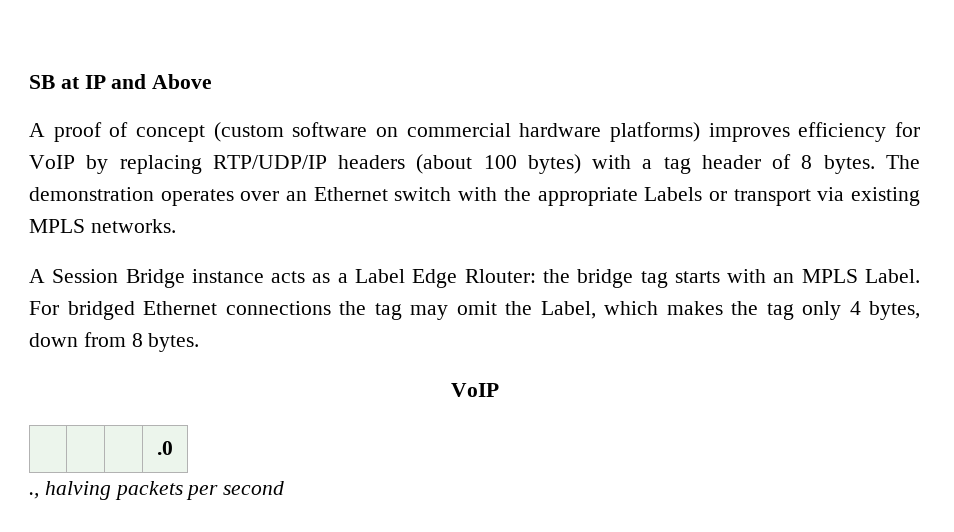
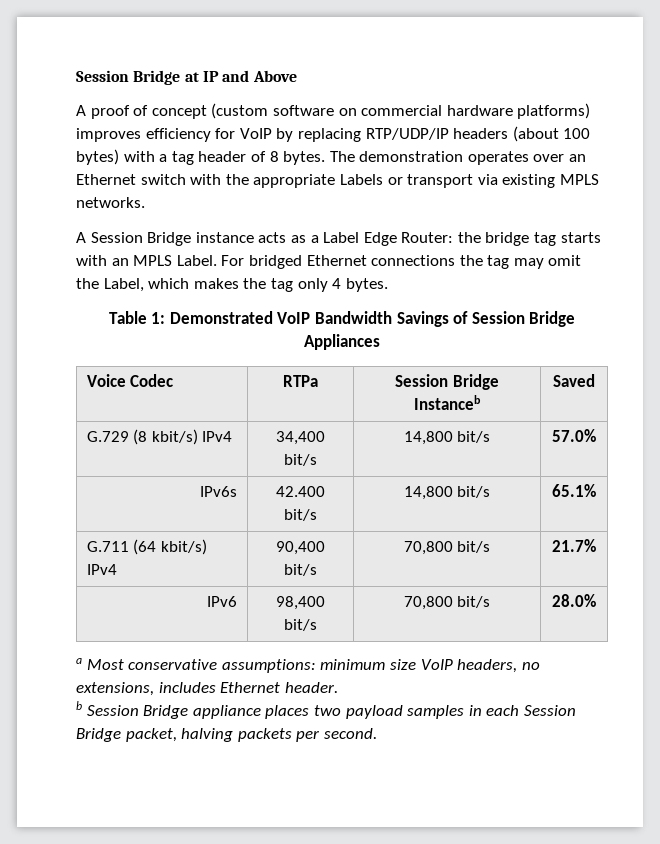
[29,75,55,89] SB -> [76,70,181,85] Session Bridge
[464,269,536,283] Rlouter: -> [401,232,454,243] Router:
[869,301,920,320] [29,332,200,352] [450,383,499,397] [157,441,173,455] [29,492,39,499] bytes, down from 8 bytes. // VoIP // | | | .0 // ., -> [345,278,388,292] [108,311,576,327] [304,334,380,350] [86,374,174,387] [283,375,318,387] [395,374,499,390] [414,395,481,410] [553,374,595,387] [86,429,233,445] [276,431,325,445] [284,454,317,466] [403,431,491,445] [552,429,596,442] [200,486,238,497] [276,486,325,497] [284,509,317,521] [403,486,491,500] [552,484,596,497] [86,539,207,555] [86,564,117,575] [276,541,325,555] [284,564,317,576] [403,541,491,555] [552,539,596,552] [207,596,238,607] [276,596,325,610] [284,619,317,631] [403,596,491,610] [552,594,596,607] [76,658,540,673] [76,682,338,696] [76,701,576,719] [76,728,177,742] bytes. // Table 1: Demonstrated VoIP Bandwidth Savings of Session Bridge Appliances // Voice Codec | RTPa | Session Bridge Instanceb | Saved // G.729 (8 kbit/s) IPv4 | 34,400 bit/s | 14,800 bit/s | 57.0% // IPv6s | 42.400 bit/s | 14,800 bit/s | 65.1% // G.711 (64 kbit/s) IPv4 | 90,400 bit/s | 70,800 bit/s | 21.7% // IPv6 | 98,400 bit/s | 70,800 bit/s | 28.0% // a Most conservative assumptions: minimum size VoIP headers, no extensions, includes Ethernet header. // b Session Bridge appliance places two payload samples in each Session Bridge packet,
[223,481,285,495] second -> [323,728,377,739] second.

